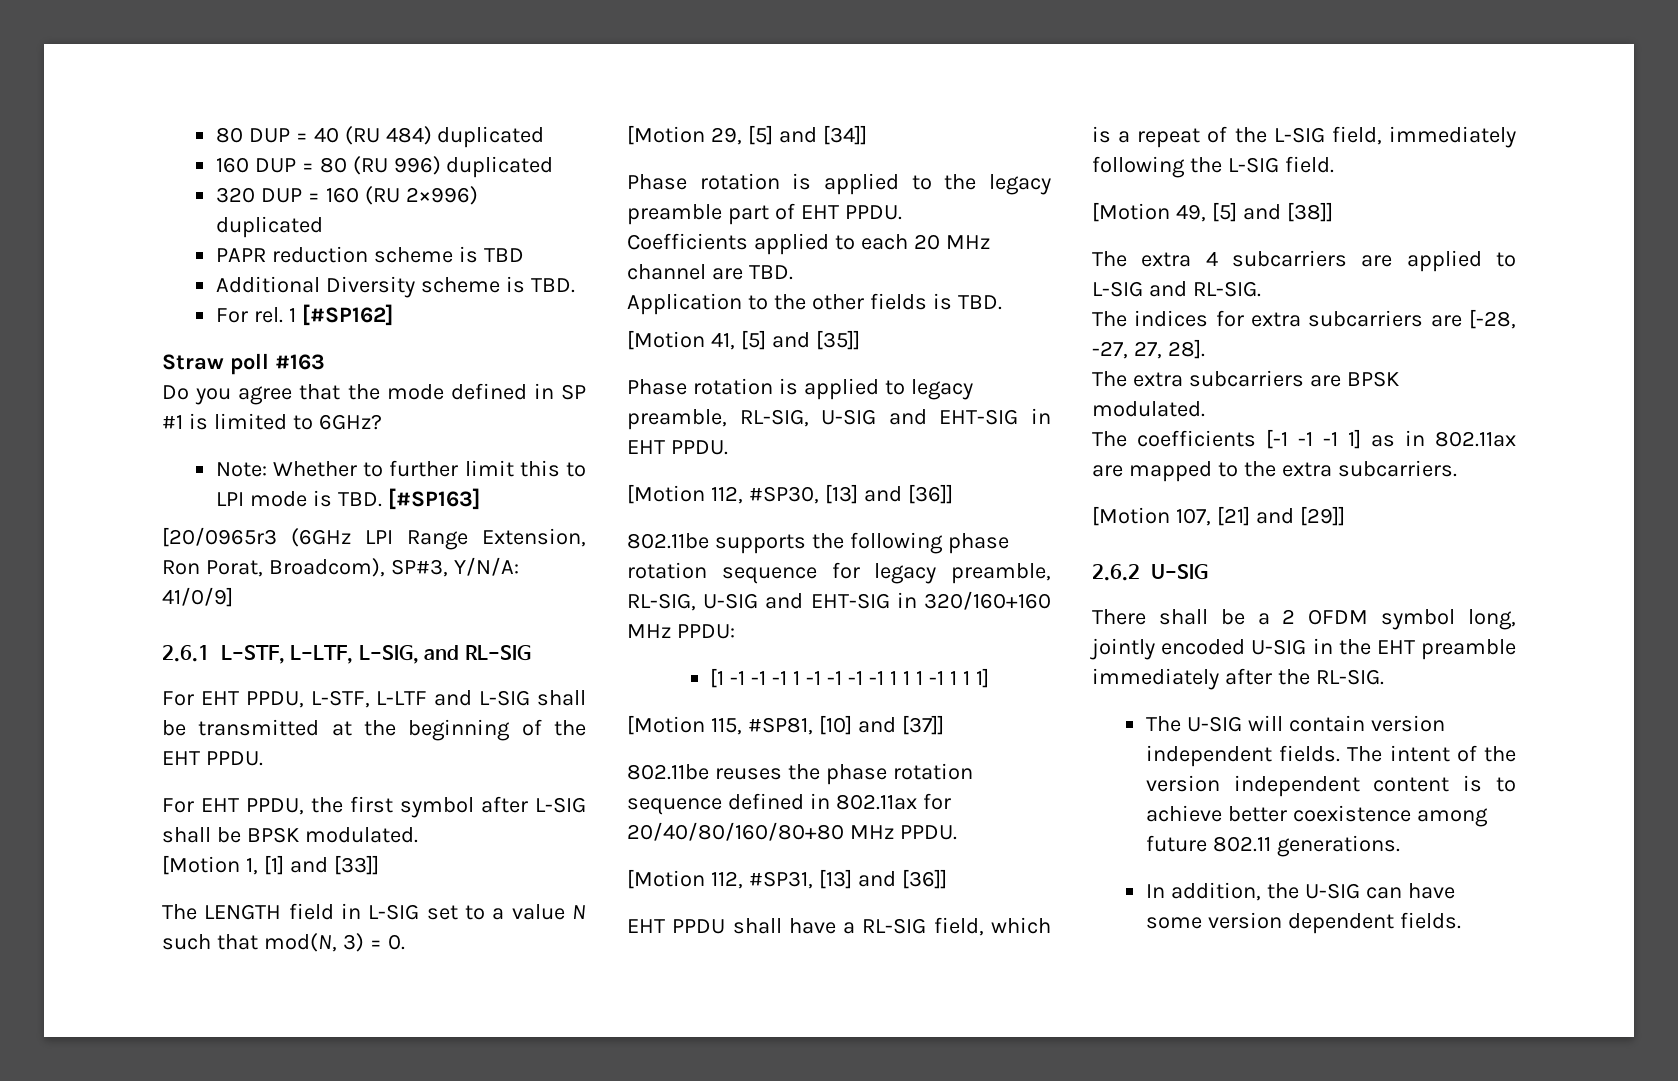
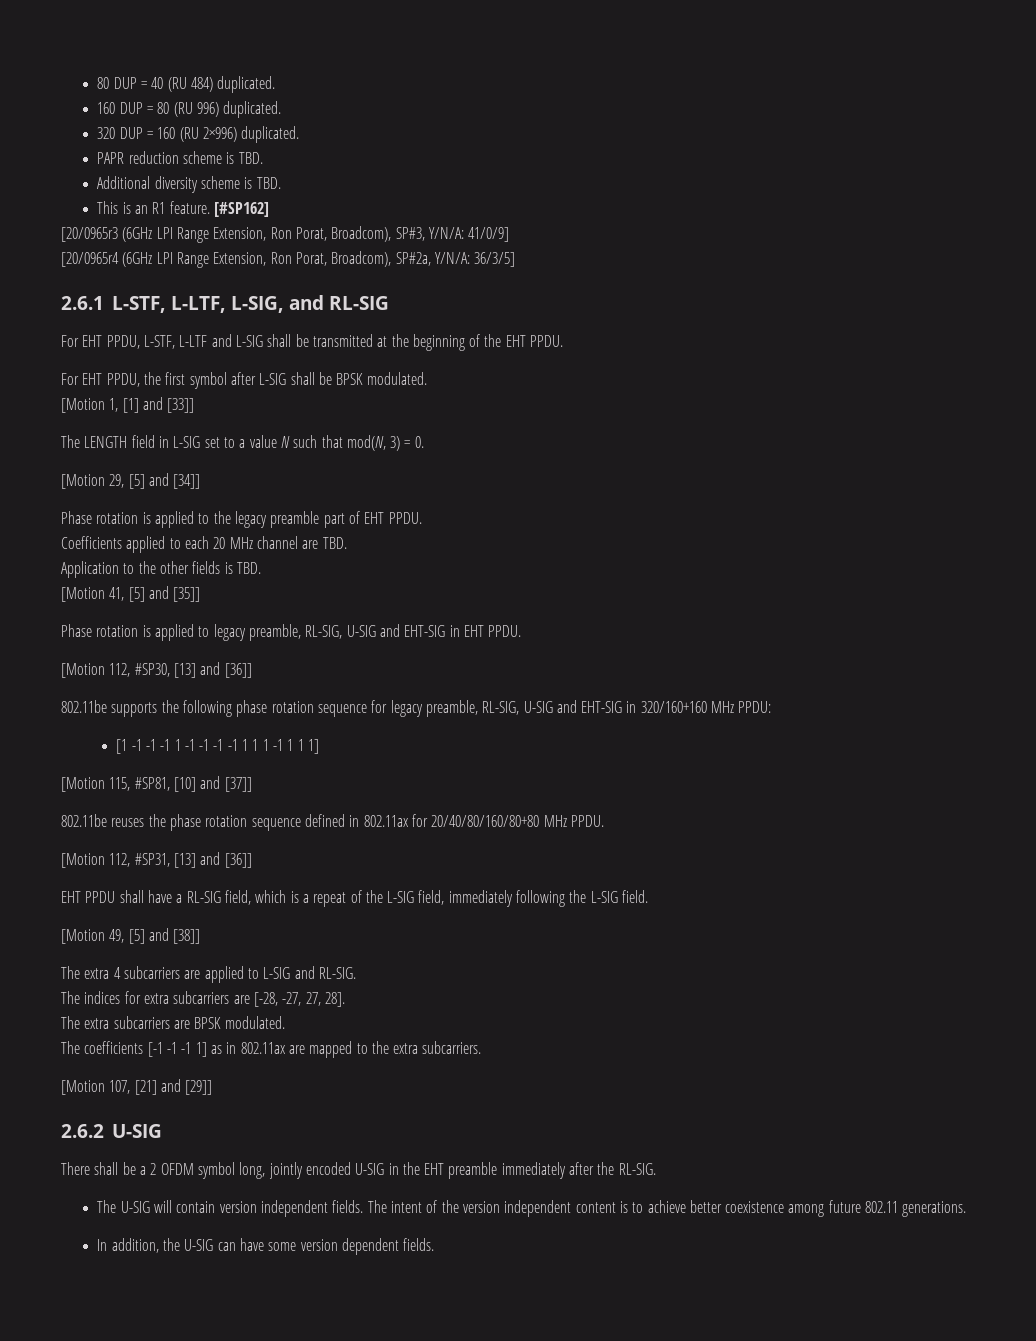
[437,126,545,148] duplicated -> [217,76,276,93] duplicated.
[446,156,554,178] duplicated -> [223,101,282,118] duplicated.
[215,216,323,238] duplicated -> [241,126,300,143] duplicated.
[483,248,524,262] TBD -> [238,152,263,164] TBD.
[325,276,575,298] [215,304,393,326] [162,353,325,375] [162,383,586,405] [162,413,382,430] [215,460,586,477] [215,488,480,510] Diversity scheme is TBD. // For rel. 1 [#SP162] // Straw poll #163 // Do you agree that the mode defined in SP #1 is limited to 6GHz? // Note: Whether to further limit this to LPI mode is TBD. [#SP163] -> [154,176,281,193] [97,201,270,217] diversity scheme is TBD. // This is an R1 feature. [#SP162]
(233, 597) none -> [61,251,516,268] // [20/0965r4 (6GHz LPI Range Extension, Ron Porat, Broadcom), SP#2a, Y/N/A: 36/3/5]

